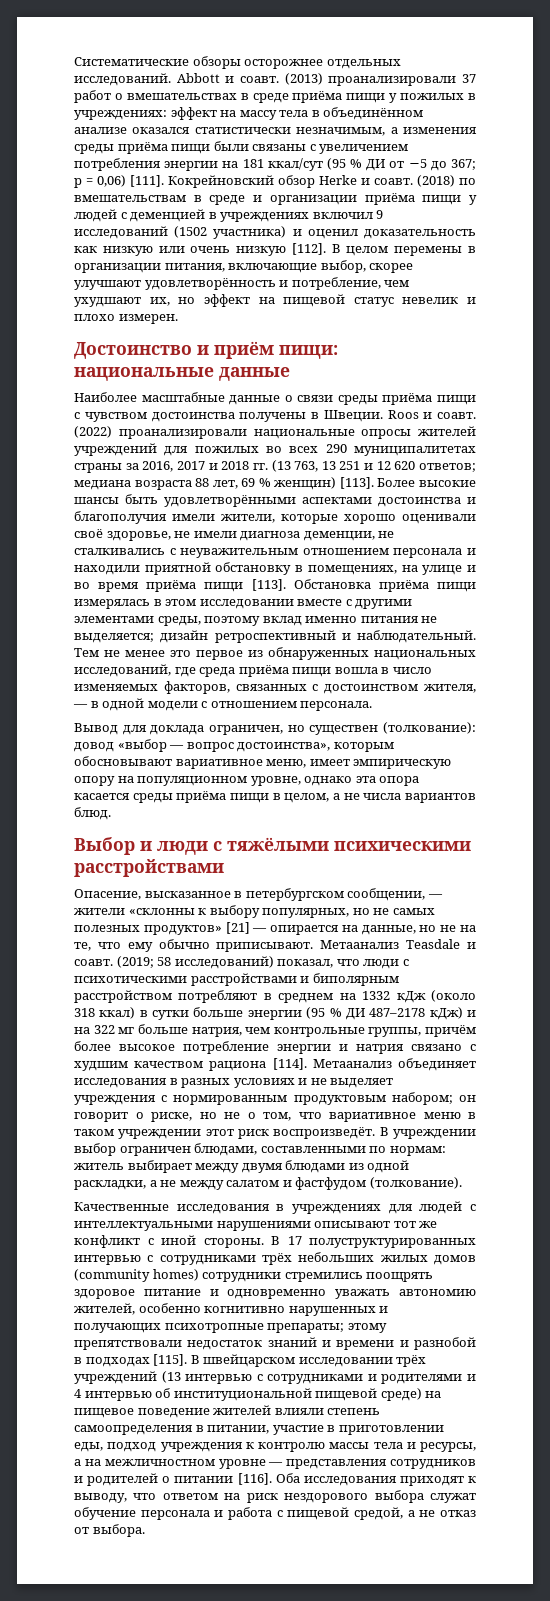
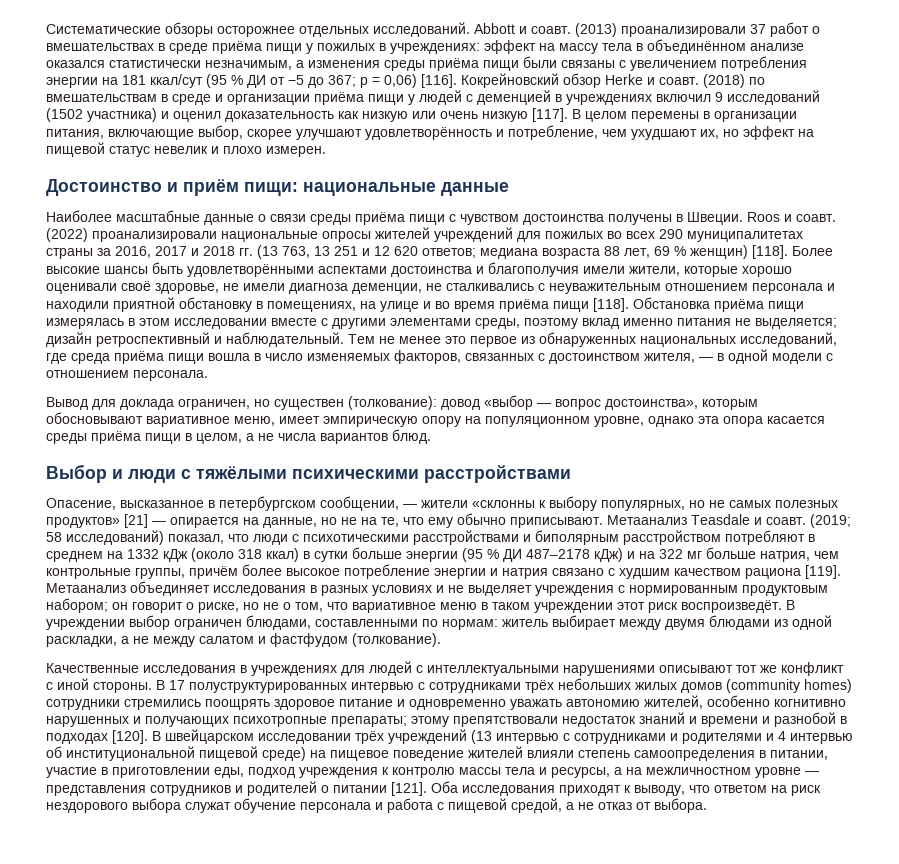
[130,175,164,187] [111]. -> [421,74,457,88] [116].
[291,243,326,255] [112]. -> [532,108,568,122] [117].
[339,477,374,489] [113]. -> [752,245,788,259] [118].
[251,579,286,591] [113]. -> [593,298,629,312] [118].
[272,1058,307,1070] [114]. -> [805,565,841,579] [119].
[153,1354,188,1366] [115]. -> [112,730,148,744] [120].
[237,1473,272,1485] [116]. -> [391,782,427,796] [121].

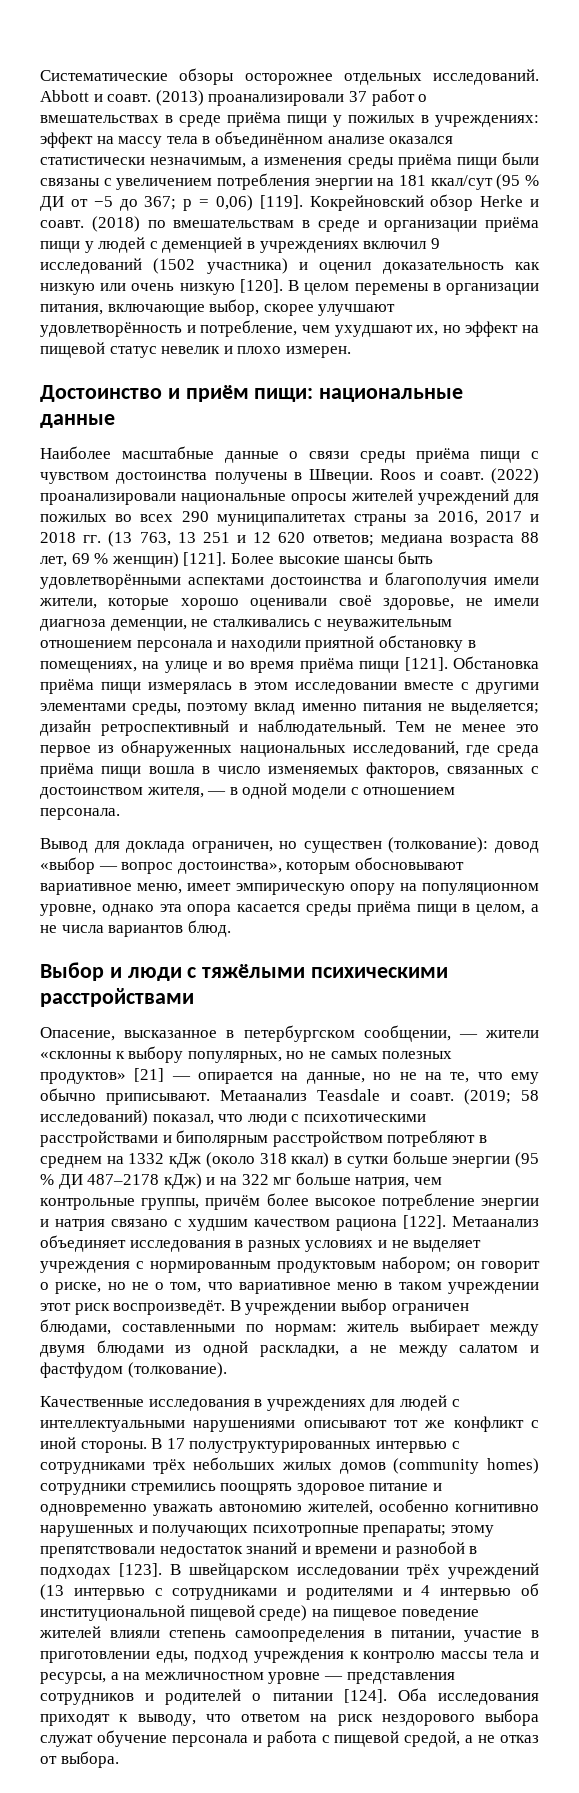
[421,74,457,88] [116]. -> [259,195,303,209] [119].
[532,108,568,122] [117]. -> [239,279,283,293] [120].
[752,245,788,259] [118]. -> [183,552,227,566] [121].
[593,298,629,312] [118]. -> [404,657,448,671] [121].
[805,565,841,579] [119]. -> [403,1215,446,1229] [122].
[112,730,148,744] [120]. -> [119,1563,162,1577] [123].
[391,782,427,796] [121]. -> [343,1689,387,1703] [124].

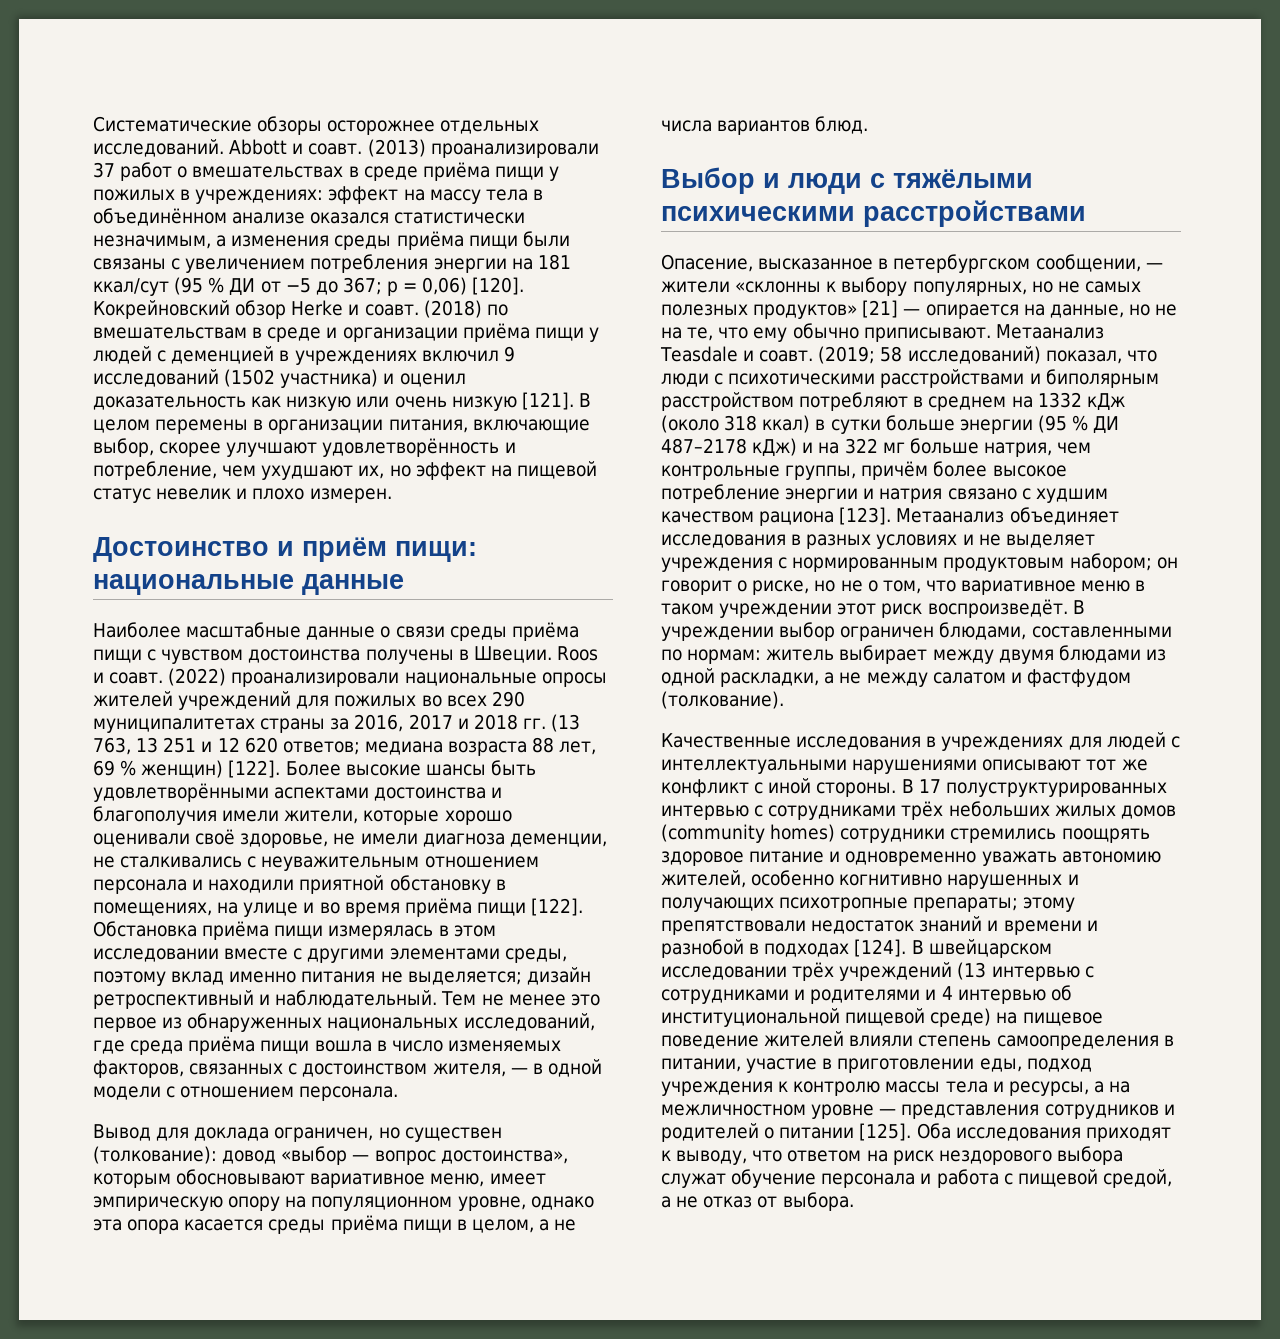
[259,195,303,209] [119]. -> [472,277,525,295] [120].
[239,279,283,293] [120]. -> [521,392,574,410] [121].
[183,552,227,566] [121]. -> [228,760,281,778] [122].
[404,657,448,671] [121]. -> [531,898,584,916] [122].
[403,1215,446,1229] [122]. -> [839,507,892,525] [123].
[119,1563,162,1577] [123]. -> [854,939,907,957] [124].
[343,1689,387,1703] [124]. -> [859,1123,912,1141] [125].

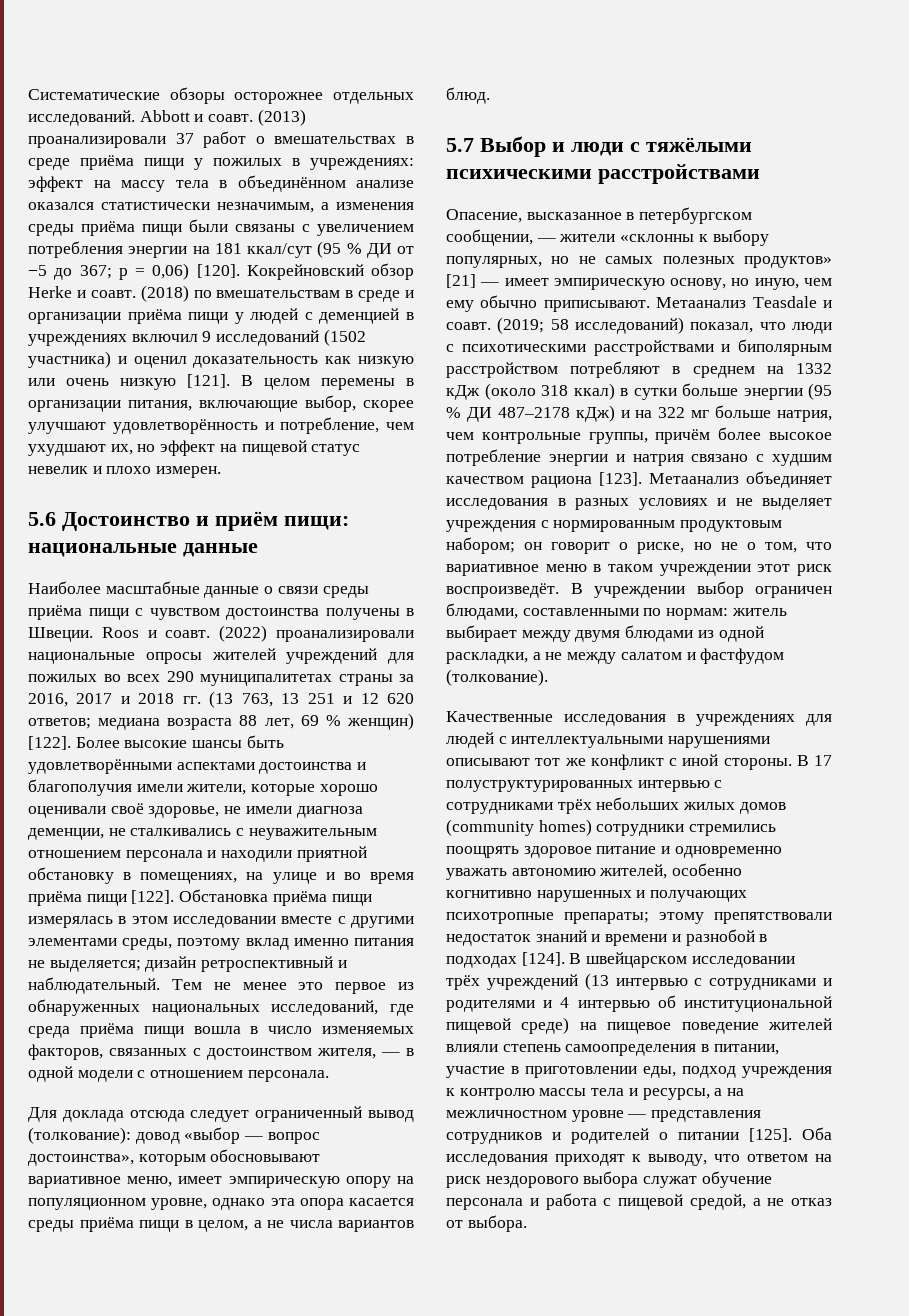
(392, 495) none -> [28,512,56,526] 5.6
[93,1124,502,1142] Вывод для доклада ограничен, но существен -> [28,1106,415,1122] Для доклада отсюда следует ограниченный вывод
(869, 125) none -> [446,138,474,152] 5.7
[925,304,1178,319] [661,327,749,341] опирается на данные, но не на те, что -> [504,278,832,290] имеет эмпирическую основу, но иную, чем

